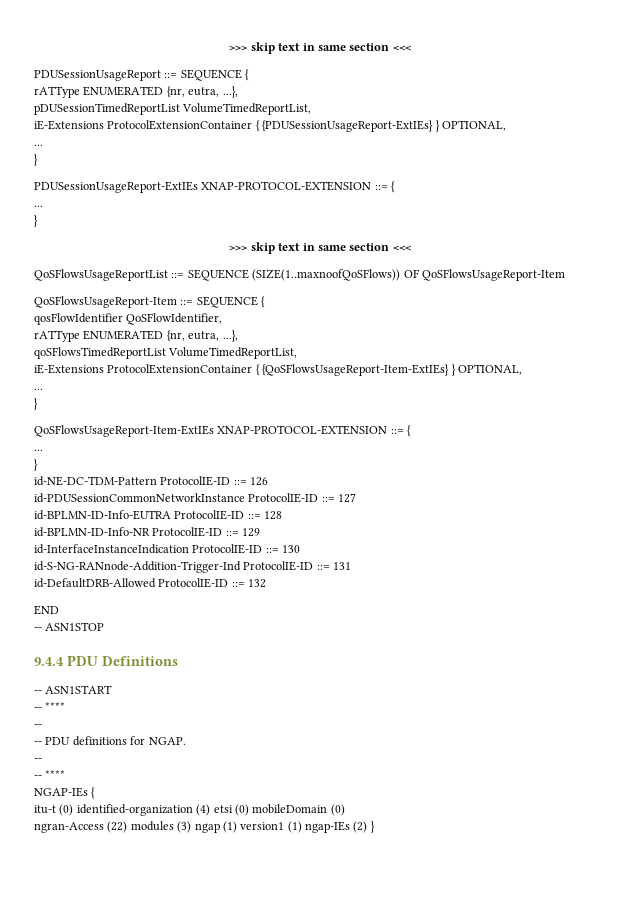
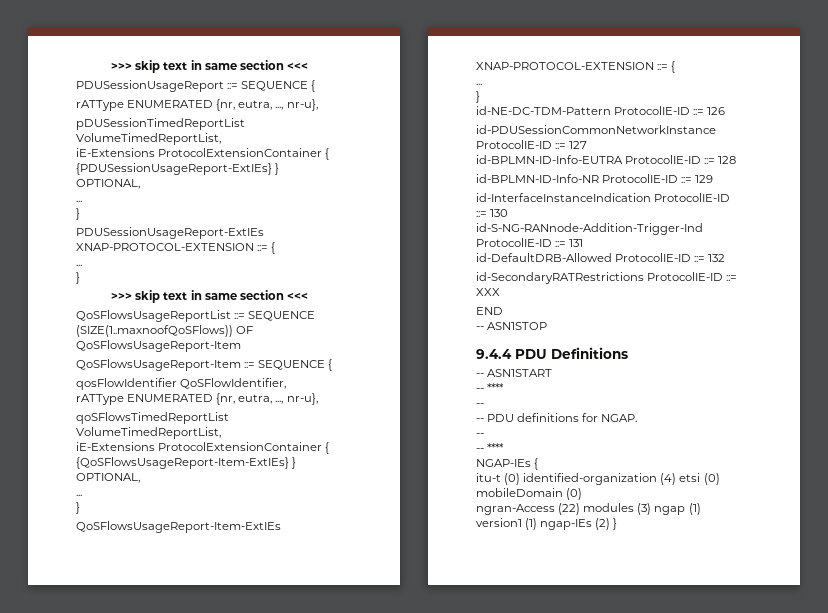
[222,86,238,98] ...}, -> [275,99,318,111] ..., nr-u},
[222,330,238,342] ...}, -> [275,393,318,405] ..., nr-u},
(267, 583) none -> [476,272,738,284] [476,288,500,296] // id-SecondaryRATRestrictions ProtocolIE-ID ::= XXX

